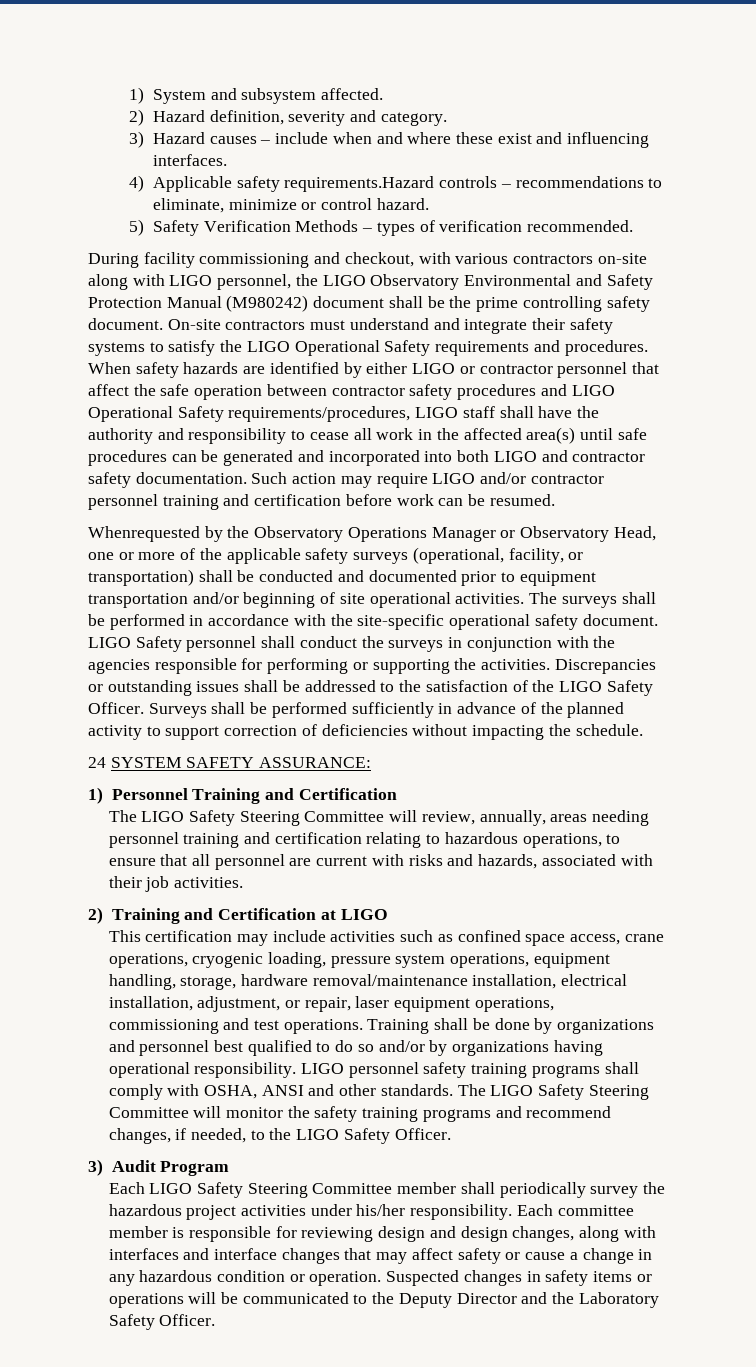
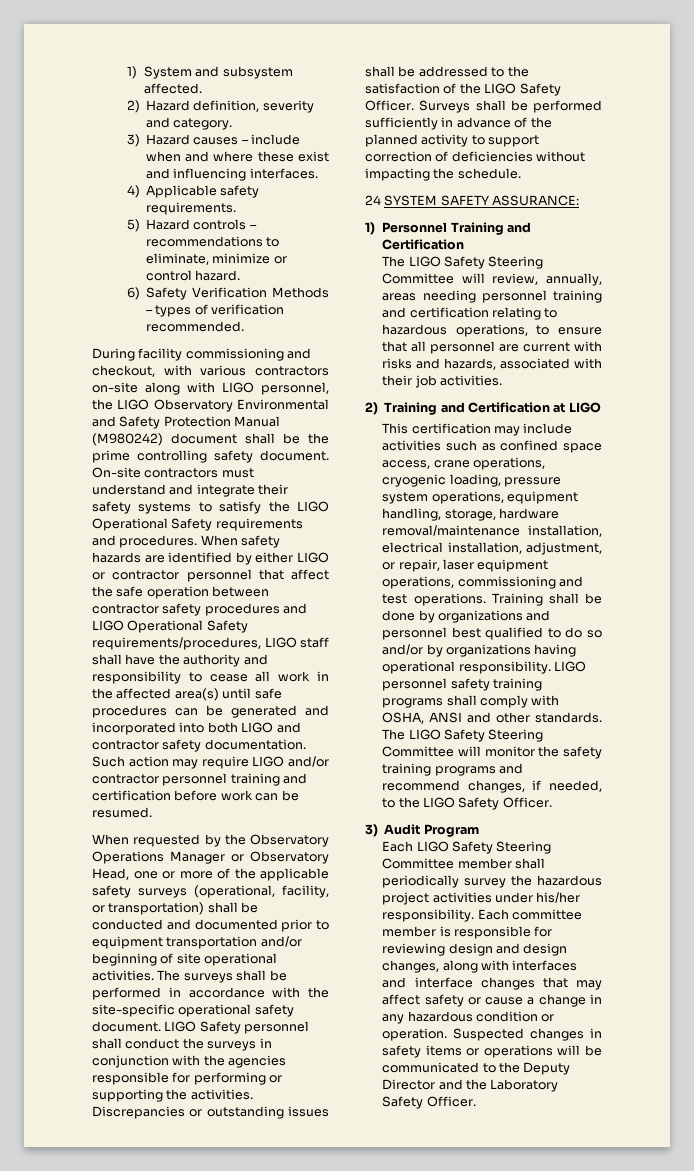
[284,176,435,192] requirements.Hazard -> [145,202,236,215] [126,219,190,232] requirements. // 5) Hazard
[129,219,145,236] 5) -> [126,287,140,300] 6)
[88,526,200,542] Whenrequested -> [92,834,201,847] When requested

